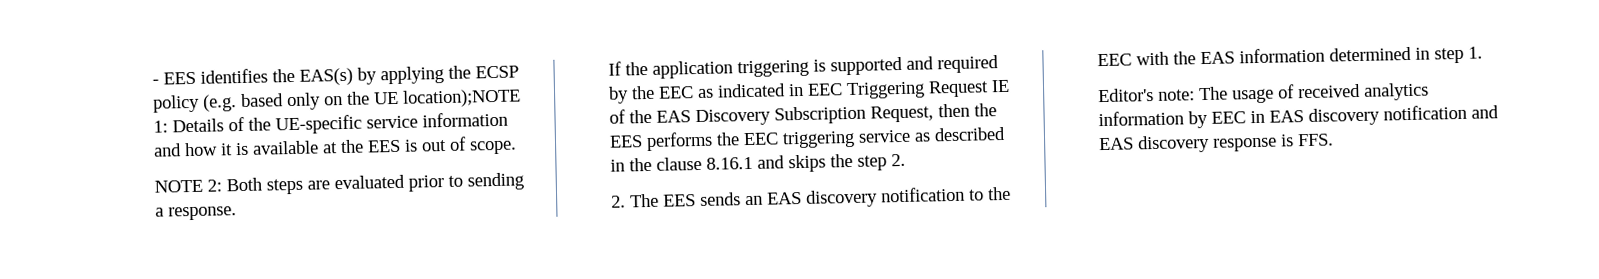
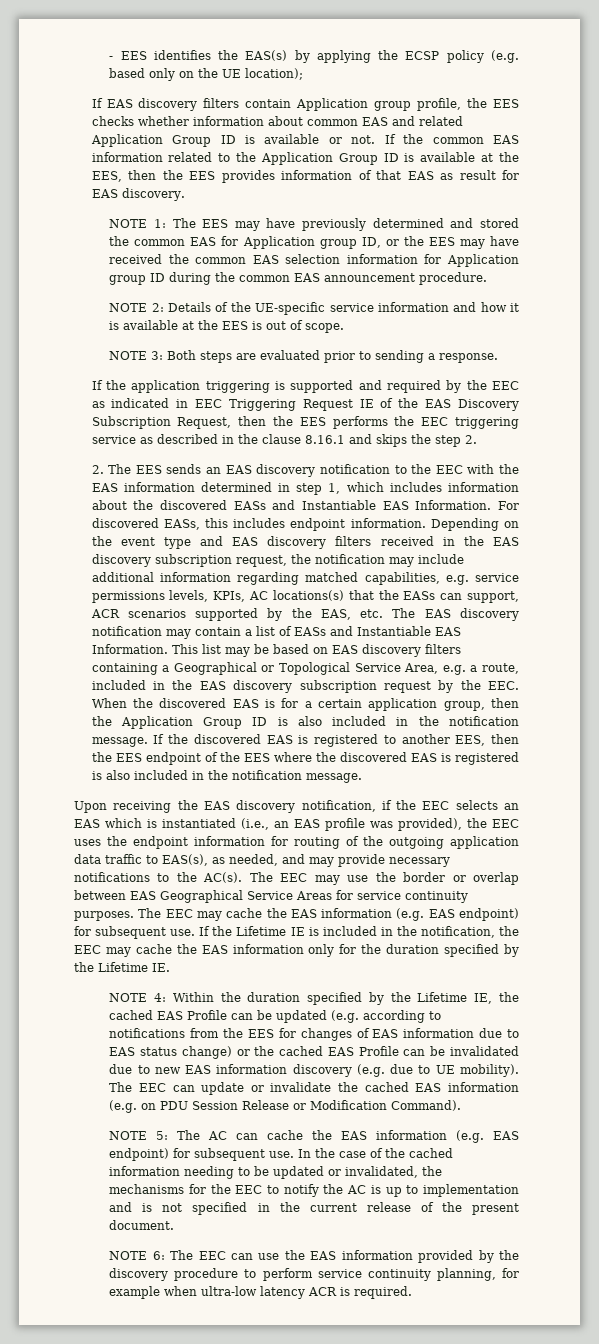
[401,88,521,108] [152,120,168,133] location);NOTE 1: -> [245,68,304,80] [91,98,519,111] [91,116,463,126] [90,134,519,147] [91,152,519,165] [91,170,519,183] [91,188,185,201] [109,218,519,231] [109,236,519,249] [109,254,519,267] [109,272,488,285] [109,303,164,312] location); // If EAS discovery filters contain Application group profile, the EES checks whether information about common EAS and related Application Group ID is available or not. If the common EAS information related to the Application Group ID is available at the EES, then the EES provides information of that EAS as result for EAS discovery. // NOTE 1: The EES may have previously determined and stored the common EAS for Application group ID, or the EES may have received the common EAS selection information for Application group ID during the common EAS announcement procedure. // NOTE 2:
[206,179,222,192] 2: -> [151,351,164,360] 3:
[1468,46,1484,59] [1098,82,1430,104] [1098,104,1500,129] [1099,133,1335,154] 1. // Editor's note: The usage of received analytics information by EEC in EAS discovery notification and EAS discovery response is FFS. -> [328,482,519,494] [91,500,519,510] [91,518,519,531] [91,536,519,549] [91,554,464,567] [91,572,519,585] [91,590,519,603] [90,608,519,621] [91,626,461,639] [91,644,461,657] [91,662,519,675] [91,680,519,693] [91,698,519,711] [91,716,519,729] [91,734,519,747] [91,752,519,765] [91,770,362,783] [74,800,519,813] [74,818,519,831] [74,836,519,849] [74,854,450,867] [74,872,519,885] [74,890,468,903] [74,908,519,921] [74,926,519,939] [74,944,520,957] [74,962,170,972] [109,992,519,1005] [109,1010,442,1023] [109,1028,519,1041] [109,1046,519,1059] [109,1064,519,1077] [109,1082,519,1095] [109,1100,462,1113] [109,1130,519,1143] [109,1148,454,1161] [109,1166,443,1179] [109,1184,519,1197] [109,1202,519,1215] [109,1220,175,1230] [109,1250,519,1263] [109,1268,519,1281] [109,1286,413,1299] 1, which includes information about the discovered EASs and Instantiable EAS Information. For discovered EASs, this includes endpoint information. Depending on the event type and EAS discovery filters received in the EAS discovery subscription request, the notification may include additional information regarding matched capabilities, e.g. service permissions levels, KPIs, AC locations(s) that the EASs can support, ACR scenarios supported by the EAS, etc. The EAS discovery notification may contain a list of EASs and Instantiable EAS Information. This list may be based on EAS discovery filters containing a Geographical or Topological Service Area, e.g. a route, included in the EAS discovery subscription request by the EEC. When the discovered EAS is for a certain application group, then the Application Group ID is also included in the notification message. If the discovered EAS is registered to another EES, then the EES endpoint of the EES where the discovered EAS is registered is also included in the notification message. // Upon receiving the EAS discovery notification, if the EEC selects an EAS which is instantiated (i.e., an EAS profile was provided), the EEC uses the endpoint information for routing of the outgoing application data traffic to EAS(s), as needed, and may provide necessary notifications to the AC(s). The EEC may use the border or overlap between EAS Geographical Service Areas for service continuity purposes. The EEC may cache the EAS information (e.g. EAS endpoint) for subsequent use. If the Lifetime IE is included in the notification, the EEC may cache the EAS information only for the duration specified by the Lifetime IE. // NOTE 4: Within the duration specified by the Lifetime IE, the cached EAS Profile can be updated (e.g. according to notifications from the EES for changes of EAS information due to EAS status change) or the cached EAS Profile can be invalidated due to new EAS information discovery (e.g. due to UE mobility). The EEC can update or invalidate the cached EAS information (e.g. on PDU Session Release or Modification Command). // NOTE 5: The AC can cache the EAS information (e.g. EAS endpoint) for subsequent use. In the case of the cached information needing to be updated or invalidated, the mechanisms for the EEC to notify the AC is up to implementation and is not specified in the current release of the present document. // NOTE 6: The EEC can use the EAS information provided by the discovery procedure to perform service continuity planning, for example when ultra-low latency ACR is required.

